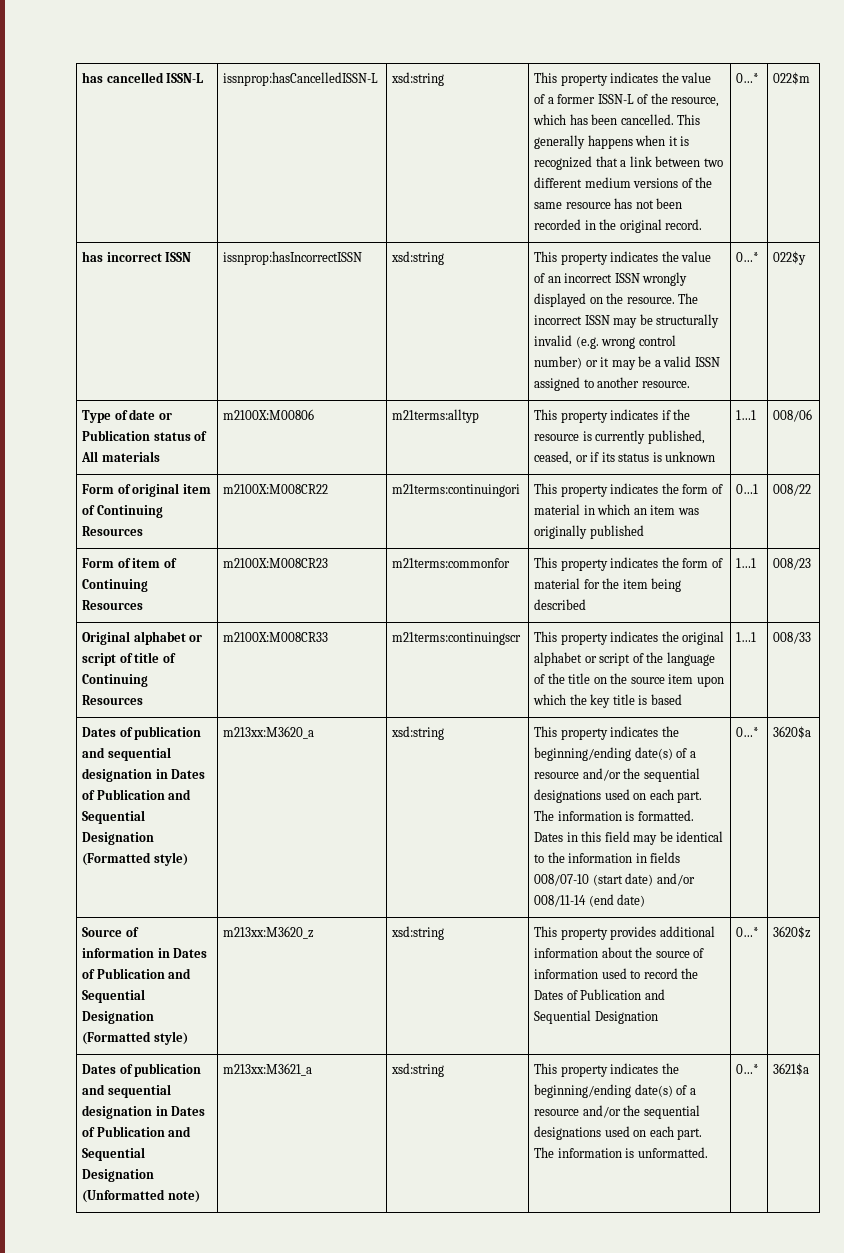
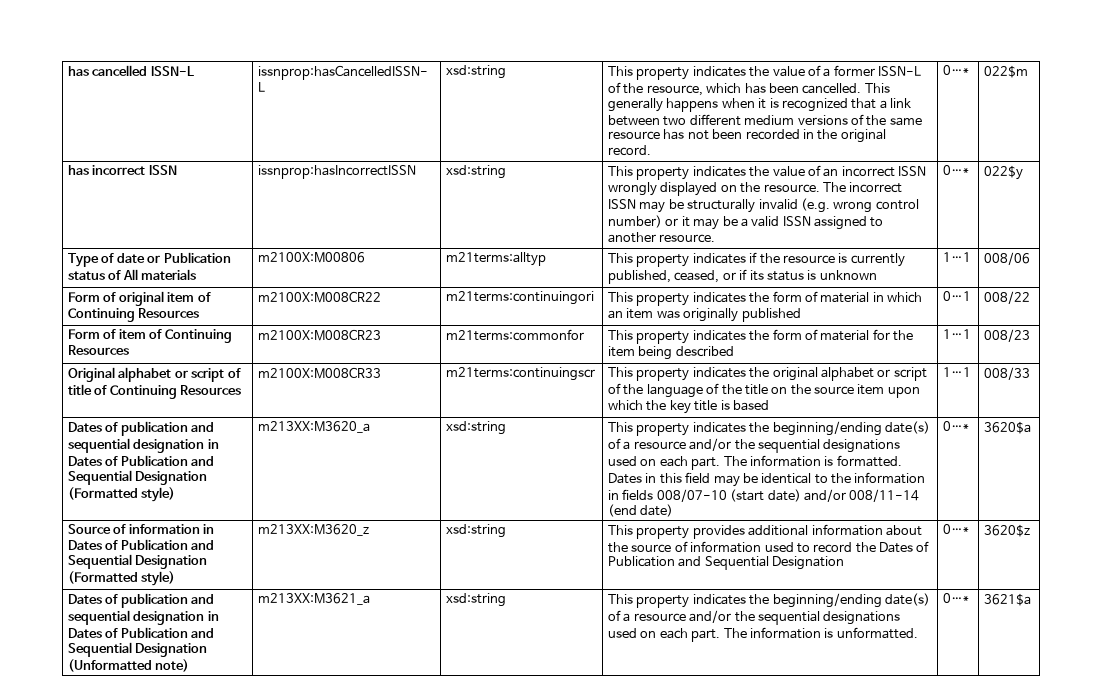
[223,726,315,739] m213xx:M3620_a -> [258,421,371,433] m213XX:M3620_a
[223,926,315,939] m213xx:M3620_z -> [258,524,370,536] m213XX:M3620_z
[223,1063,313,1076] m213xx:M3621_a -> [258,593,371,605] m213XX:M3621_a

